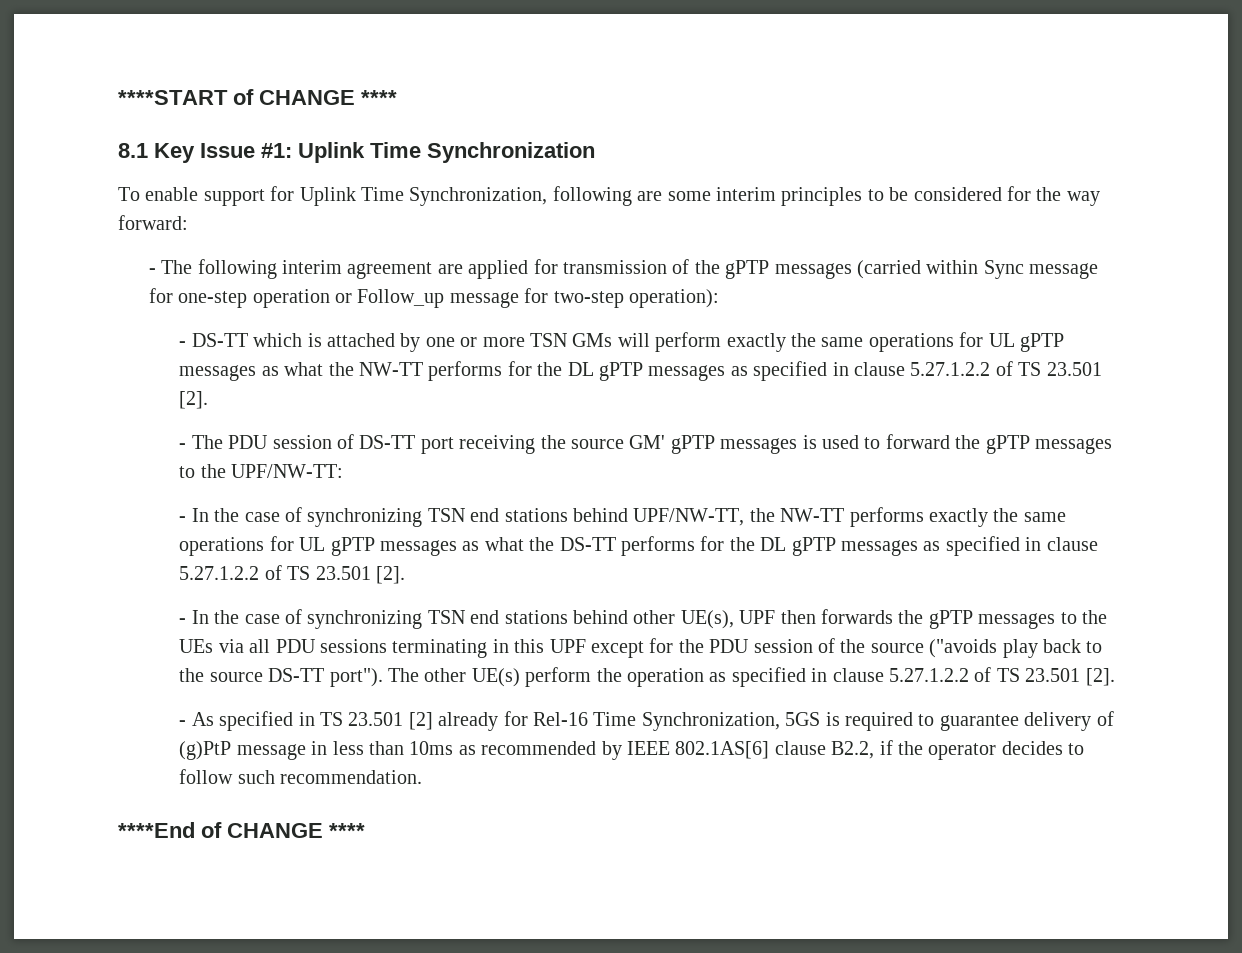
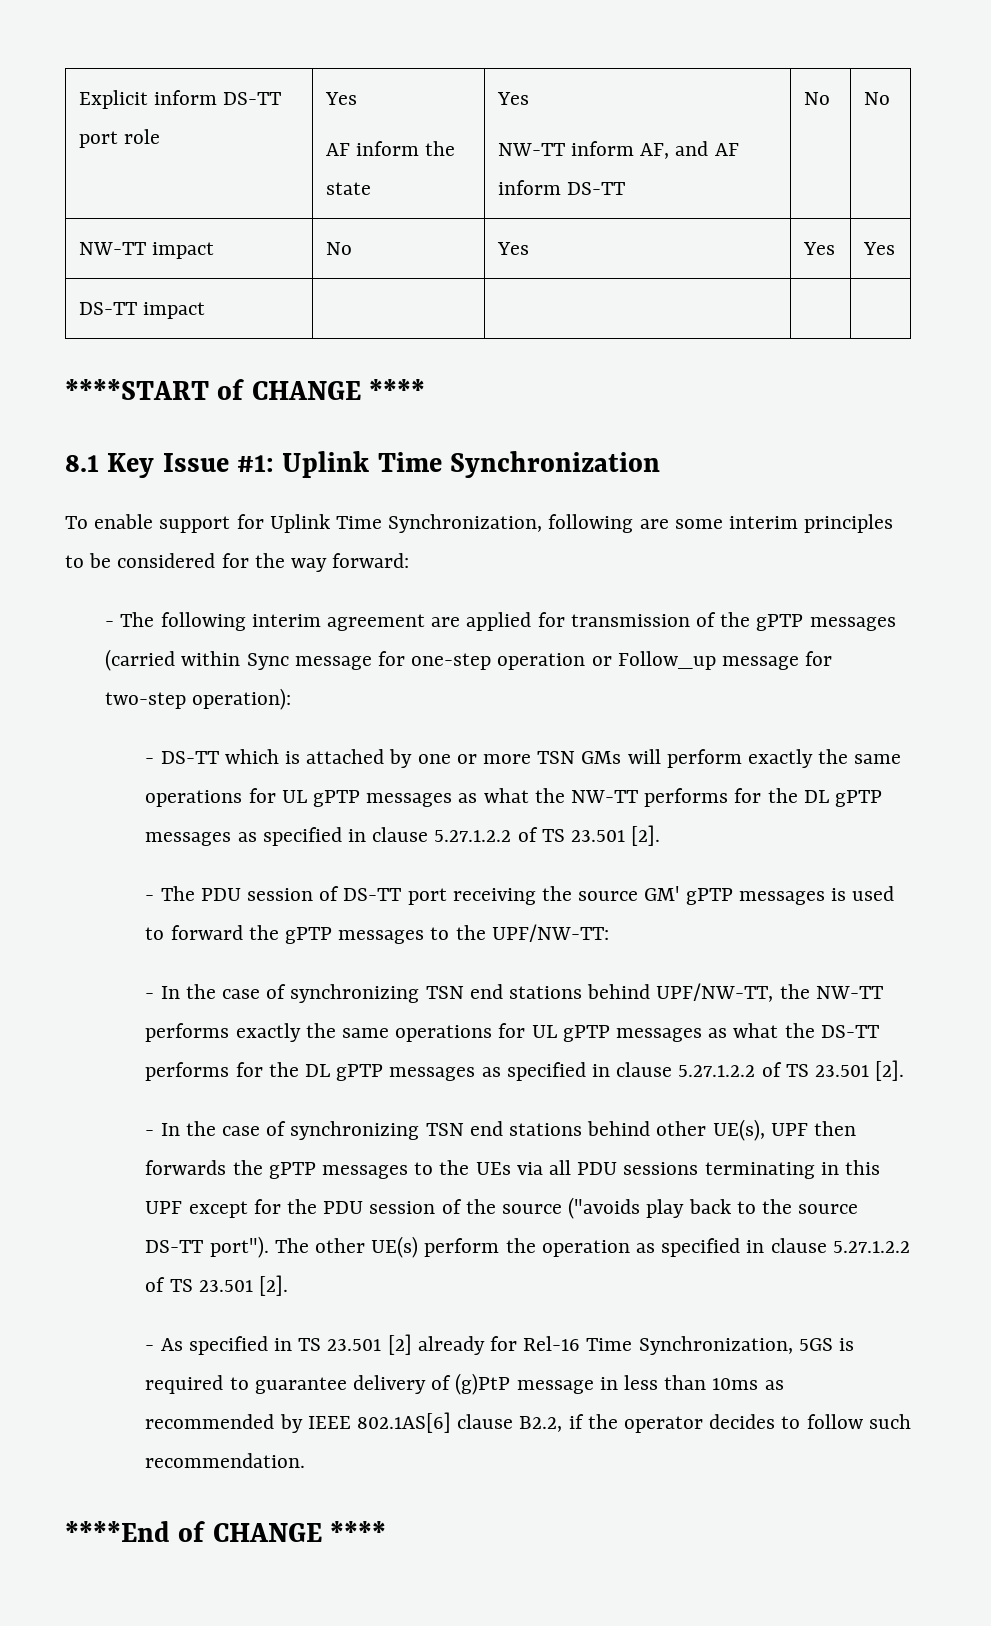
(118, 97) none -> [78,90,282,109] [78,129,160,148] [324,92,357,105] [325,141,456,156] [325,182,371,195] [496,92,529,105] [497,141,739,159] [497,180,625,195] [803,92,830,105] [863,92,890,105] [78,242,214,259] [325,242,352,255] [496,242,529,255] [802,242,835,255] [862,242,895,255] [78,302,205,319] Explicit inform DS-TT port role | Yes // AF inform the state | Yes // NW-TT inform AF, and AF inform DS-TT | No | No // NW-TT impact | No | Yes | Yes | Yes // DS-TT impact | | | | //

